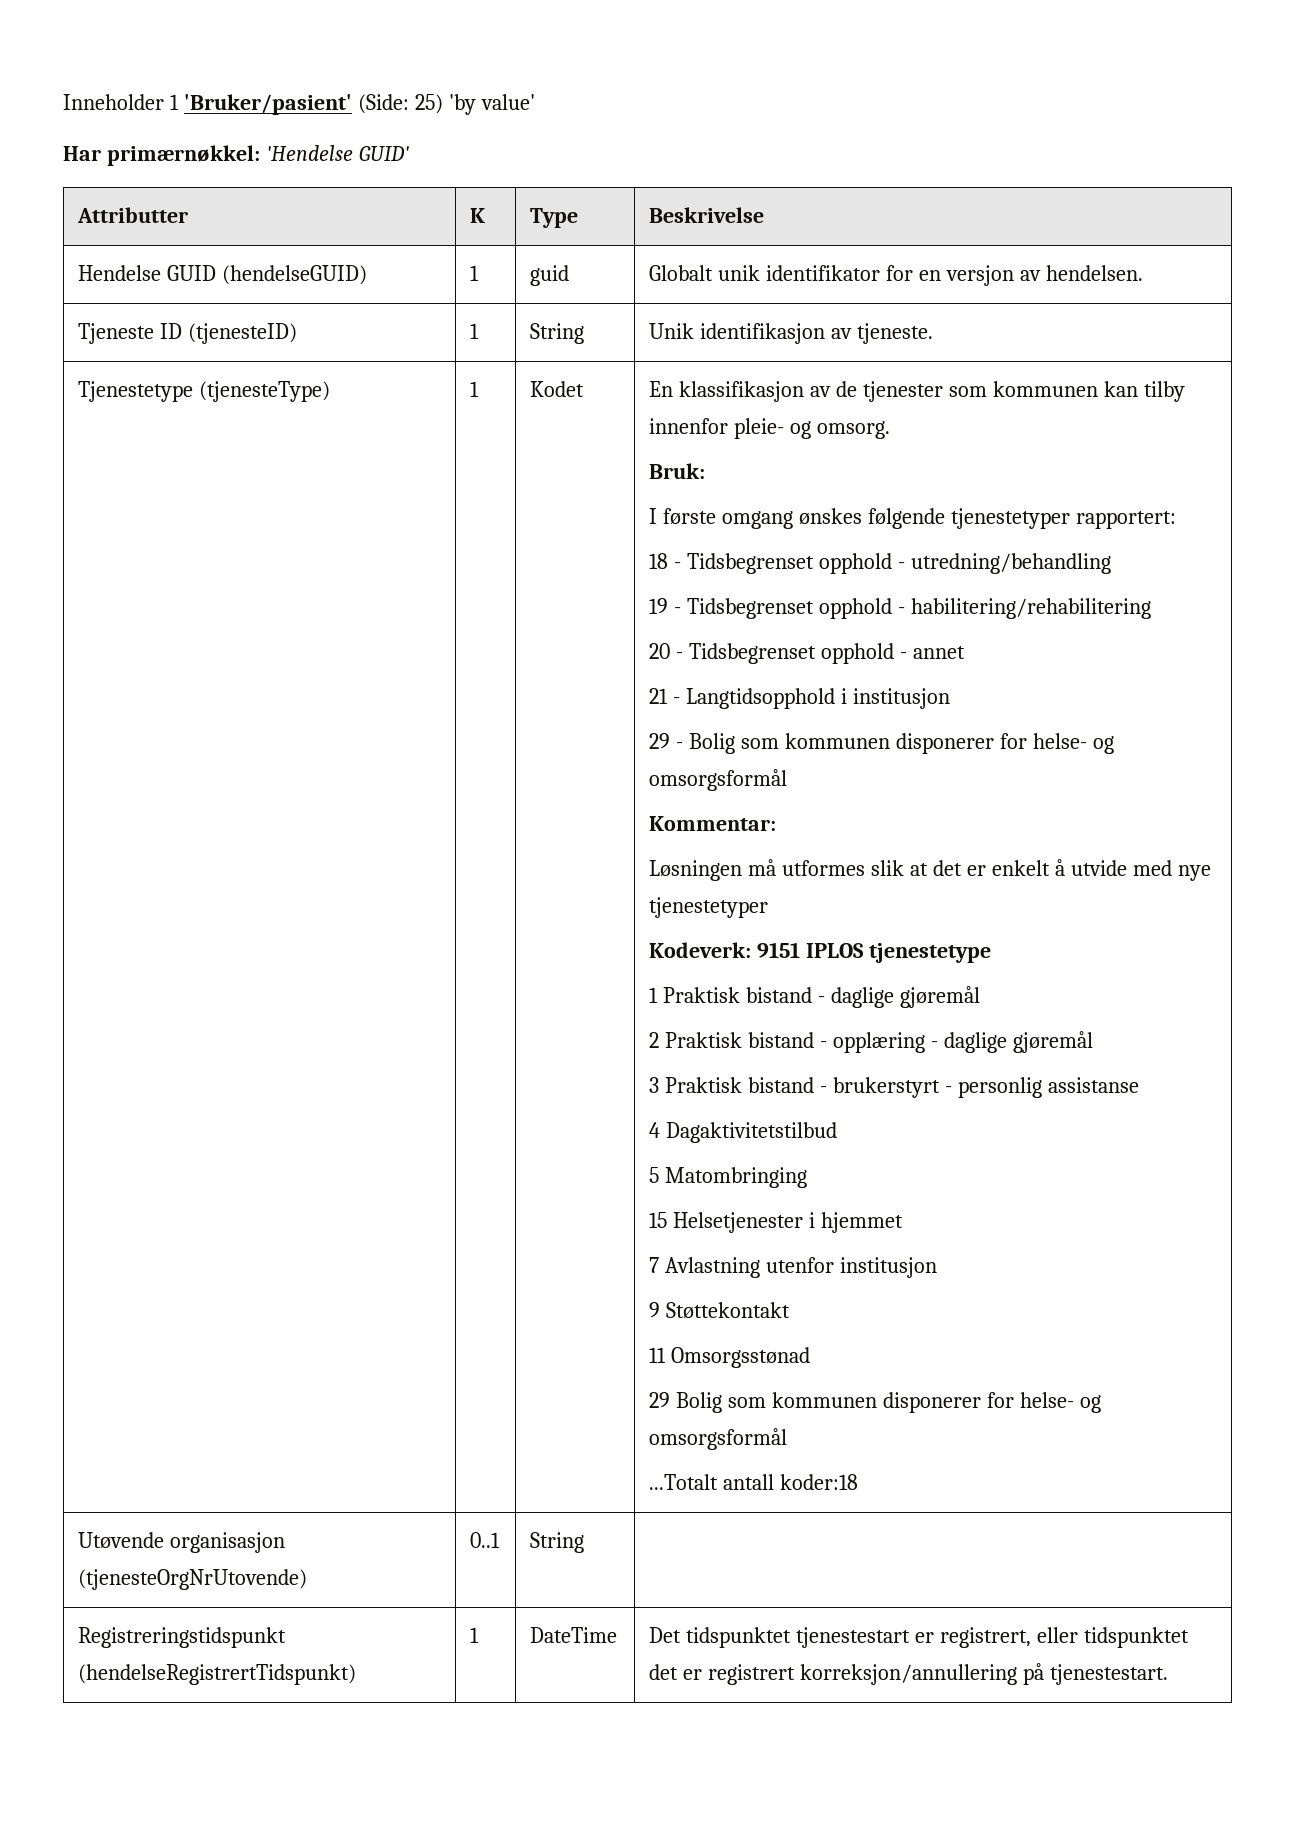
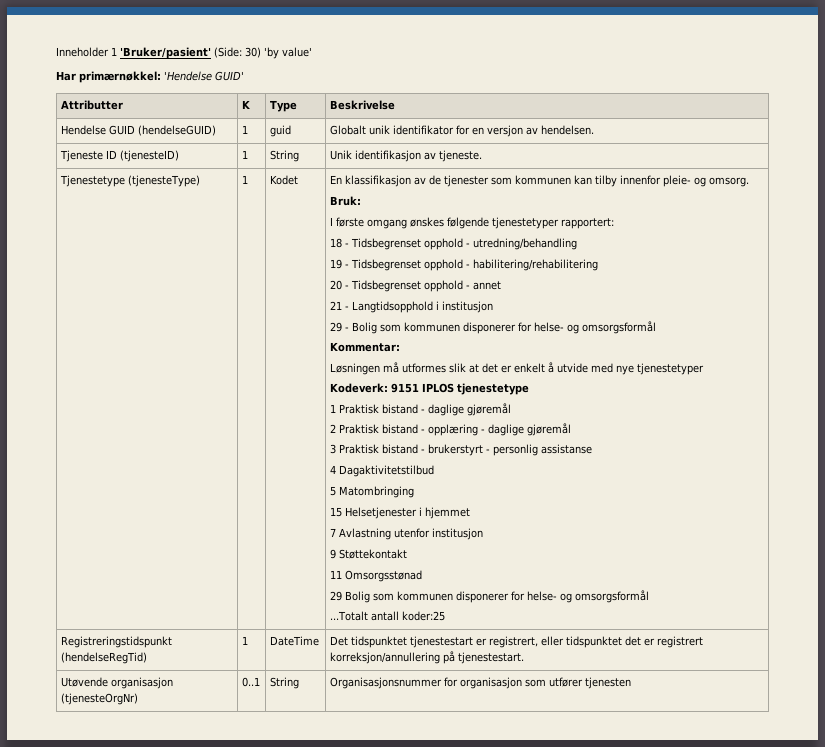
[414,94,443,114] 25) -> [245,47,261,58] 30)
[780,1474,859,1490] [78,1532,286,1553] [78,1569,308,1590] [470,1532,501,1548] [530,1532,585,1553] koder:18 // Utøvende organisasjon (tjenesteOrgNrUtovende) | 0..1 | String | -> [401,611,445,621] koder:25
[78,1664,357,1685] (hendelseRegistrertTidspunkt) -> [60,652,147,664] (hendelseRegTid)
(1169, 1674) none -> [60,677,173,689] [60,693,138,705] [241,677,260,687] [269,677,299,689] [329,677,631,689] // Utøvende organisasjon (tjenesteOrgNr) | 0..1 | String | Organisasjonsnummer for organisasjon som utfører tjenesten

